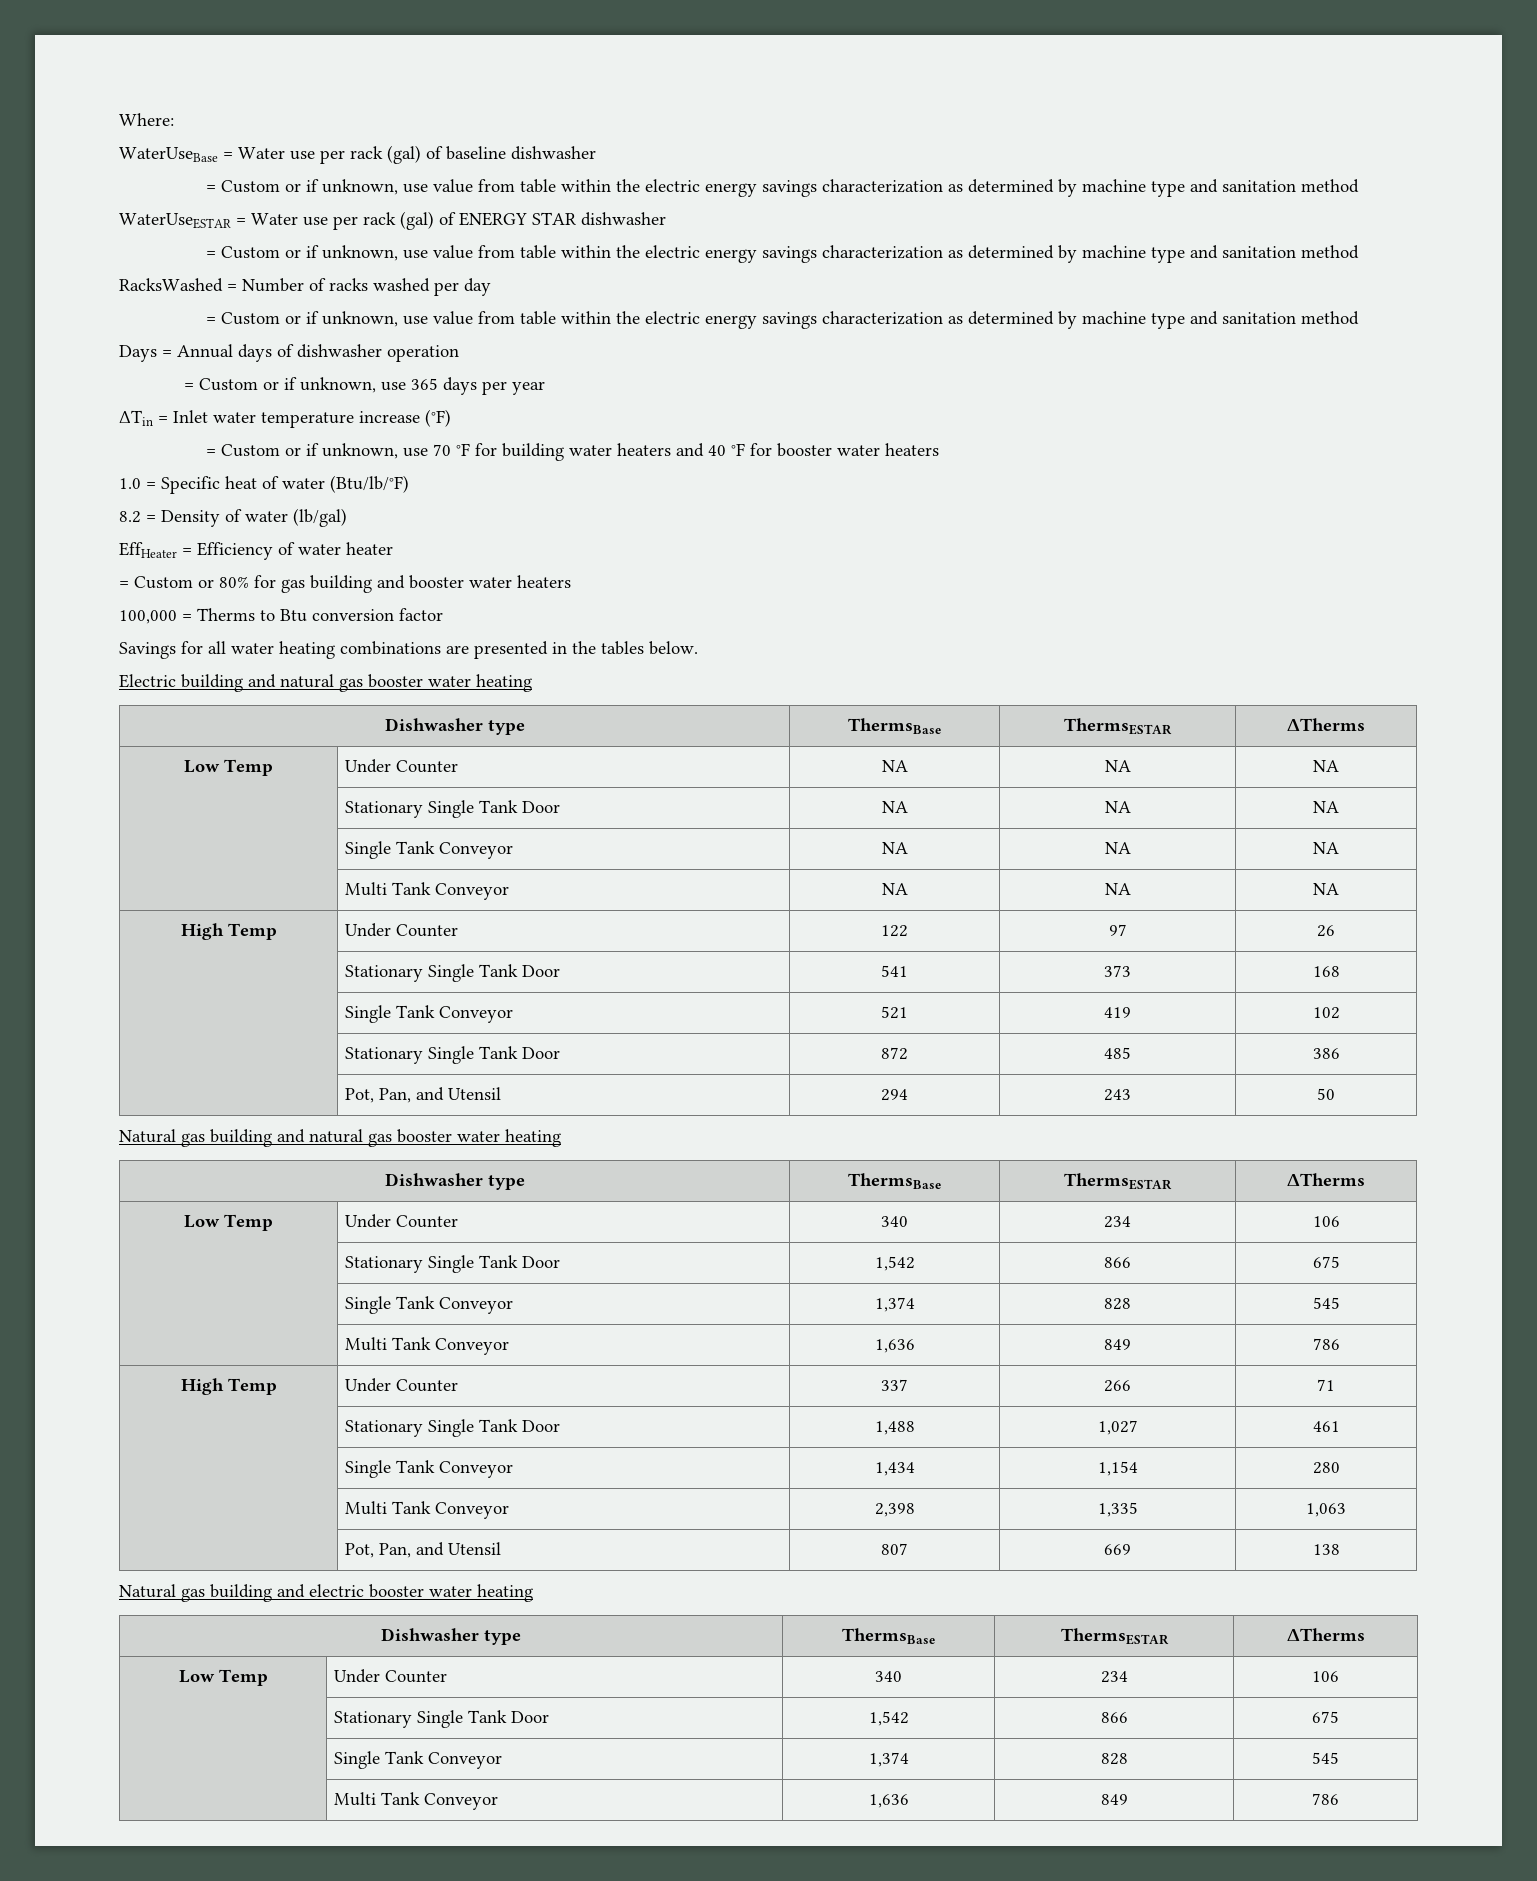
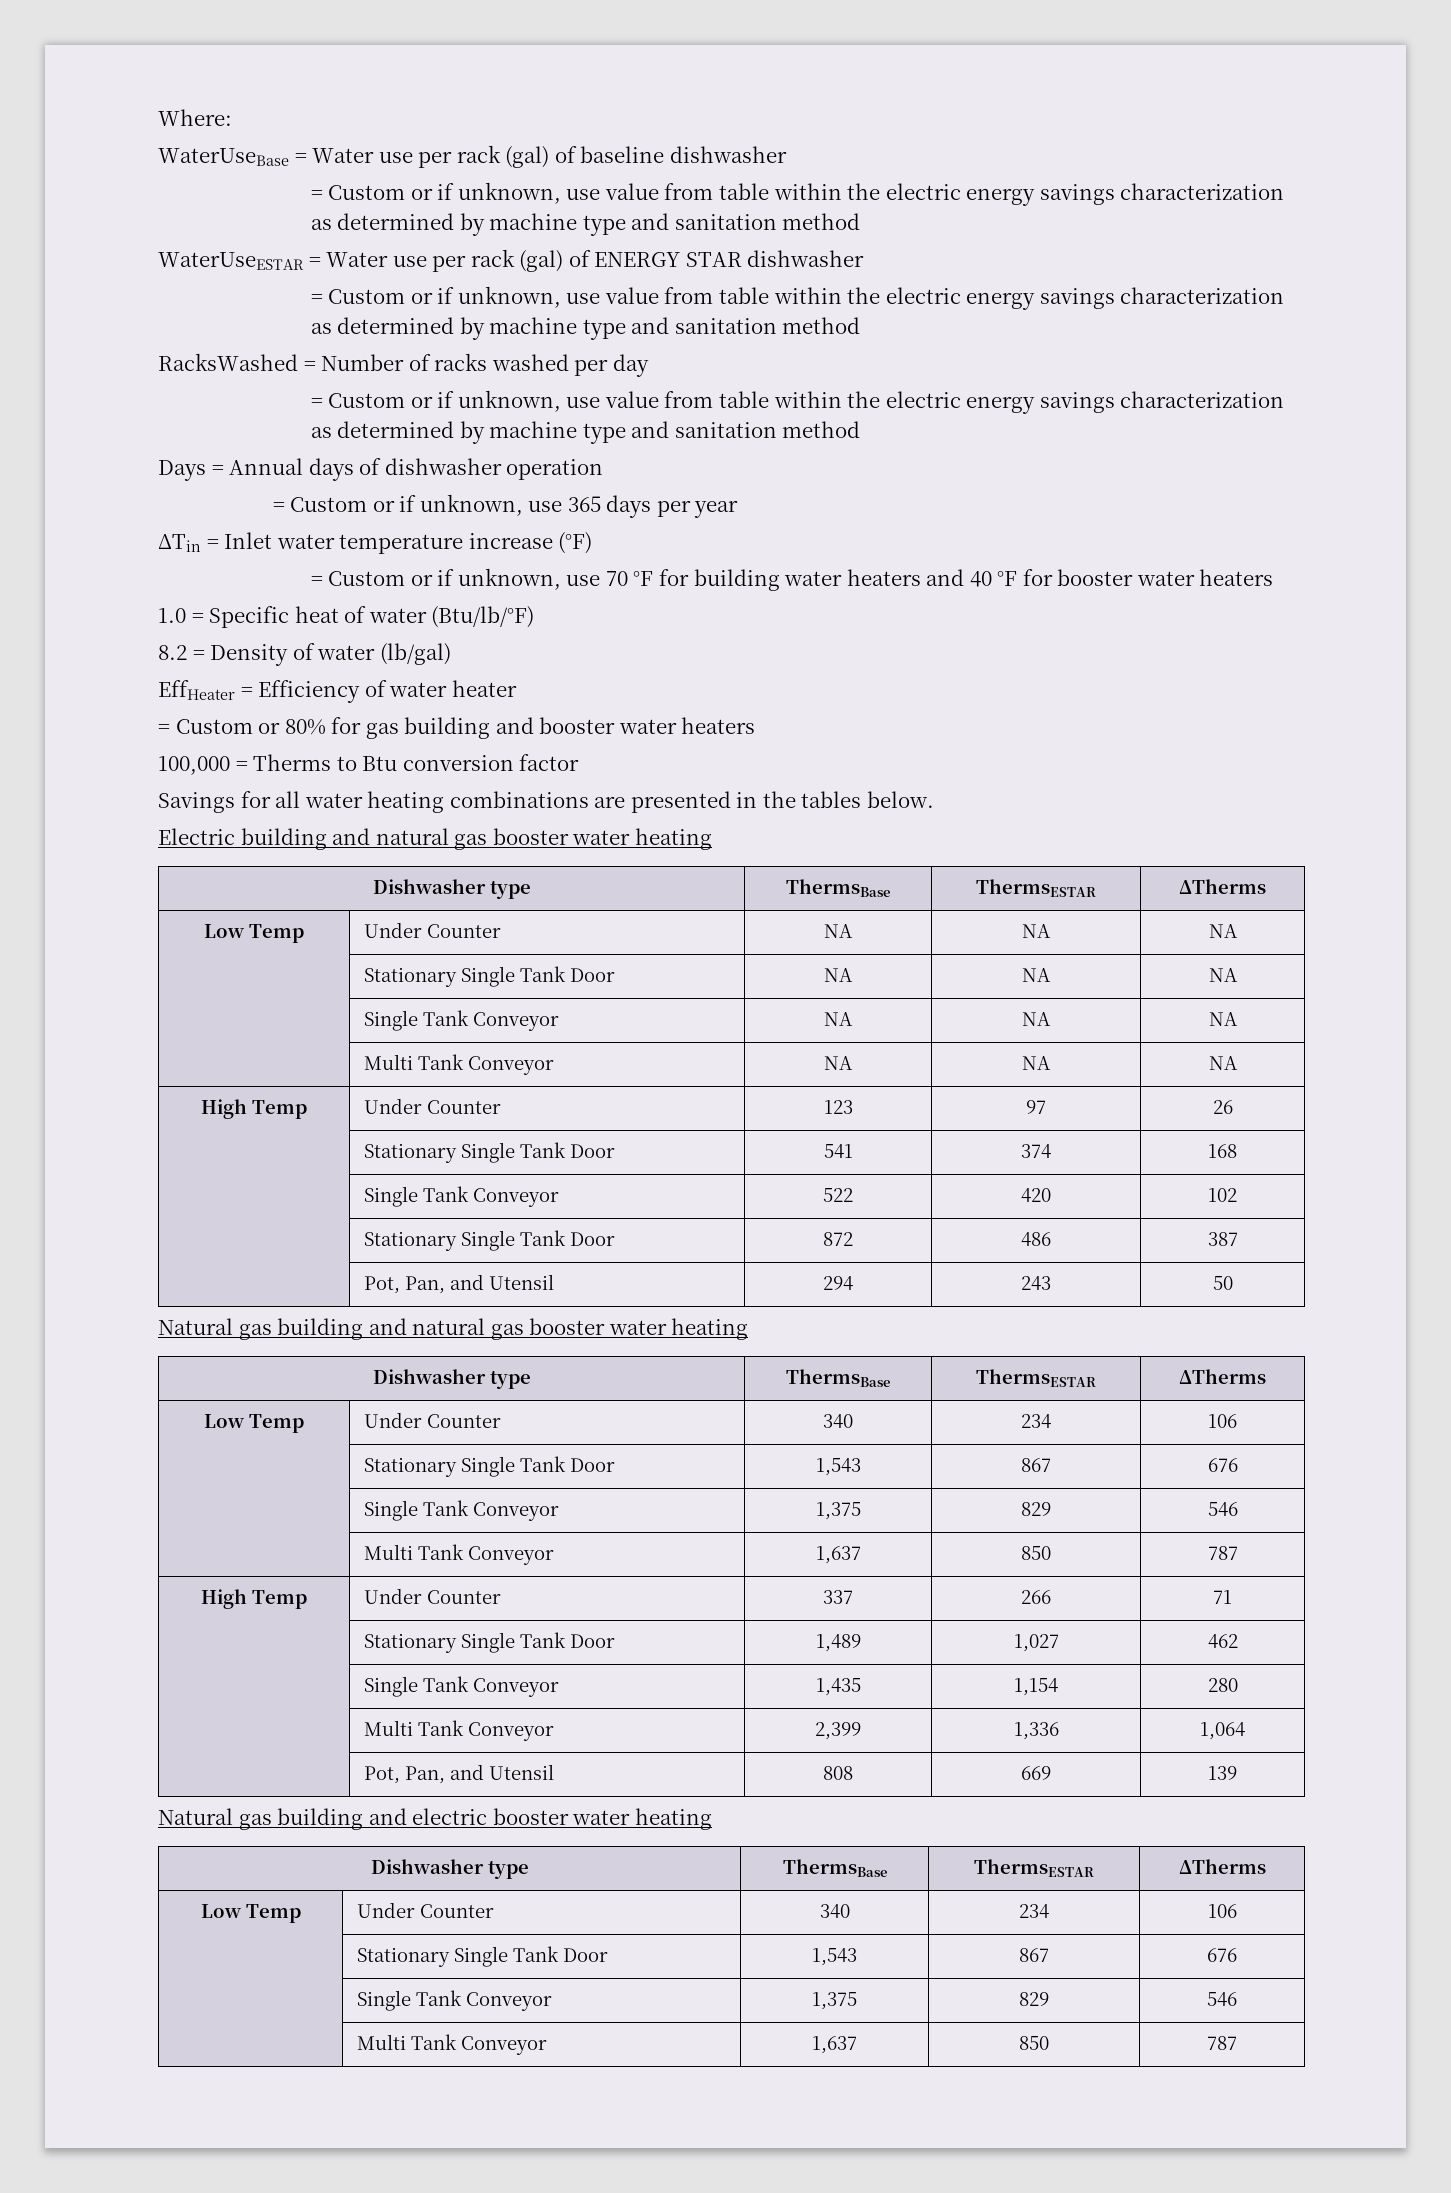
[881,925,908,937] 122 -> [823,1100,853,1114] 123
[1104,965,1131,977] 373 -> [1021,1144,1051,1158] 374
[881,1006,908,1019] [1104,1007,1131,1018] 521 | 419 -> [823,1188,853,1202] [1021,1188,1051,1202] 522 | 420
[1104,1047,1131,1059] [1312,1048,1340,1059] 485 | 386 -> [1021,1232,1051,1246] [1207,1232,1238,1246] 486 | 387
[874,1256,915,1271] [1104,1257,1131,1268] [1312,1256,1340,1268] [344,1296,513,1314] [874,1297,915,1312] [1104,1298,1131,1310] [1312,1297,1340,1309] [344,1337,509,1355] [874,1339,915,1353] [1104,1339,1131,1350] [1312,1338,1340,1350] 1,542 | 866 | 675 // | Single Tank Conveyor | 1,374 | 828 | 545 // | Multi Tank Conveyor | 1,636 | 849 | 786 -> [815,1458,861,1476] [1021,1458,1051,1472] [1207,1458,1238,1472] [364,1500,560,1521] [815,1502,861,1520] [1021,1502,1051,1516] [1207,1502,1238,1516] [364,1544,555,1565] [815,1546,861,1564] [1021,1546,1051,1560] [1207,1546,1238,1560] 1,543 | 867 | 676 // | Single Tank Conveyor | 1,375 | 829 | 546 // | Multi Tank Conveyor | 1,637 | 850 | 787
[874,1421,915,1435] 1,488 -> [815,1634,861,1652] 1,489
[1312,1421,1340,1432] [344,1460,513,1478] [874,1462,915,1476] 461 // | Single Tank Conveyor | 1,434 -> [1207,1634,1238,1648] [364,1676,560,1697] [815,1678,861,1696] 462 // | Single Tank Conveyor | 1,435
[874,1503,915,1517] [1097,1502,1138,1517] [1306,1503,1346,1517] [344,1542,501,1558] [881,1543,908,1555] 2,398 | 1,335 | 1,063 // | Pot, Pan, and Utensil | 807 -> [815,1722,861,1740] [1013,1722,1059,1740] [1200,1722,1245,1740] [364,1764,555,1784] [823,1766,853,1780] 2,399 | 1,336 | 1,064 // | Pot, Pan, and Utensil | 808
[1312,1544,1340,1555] 138 -> [1208,1766,1237,1780] 139
[868,1711,909,1726] [1100,1712,1128,1723] [1312,1711,1339,1723] [333,1751,502,1769] [868,1752,909,1767] [1100,1753,1128,1765] [1312,1752,1339,1764] [333,1792,498,1810] [868,1794,909,1808] [1100,1794,1128,1805] [1312,1793,1339,1805] 1,542 | 866 | 675 // | Single Tank Conveyor | 1,374 | 828 | 545 // | Multi Tank Conveyor | 1,636 | 849 | 786 -> [812,1948,857,1966] [1019,1948,1049,1962] [1207,1948,1237,1962] [357,1990,553,2011] [812,1992,857,2010] [1019,1992,1049,2006] [1207,1992,1237,2006] [357,2034,548,2055] [812,2036,857,2054] [1019,2036,1049,2050] [1207,2036,1237,2050] 1,543 | 867 | 676 // | Single Tank Conveyor | 1,375 | 829 | 546 // | Multi Tank Conveyor | 1,637 | 850 | 787

